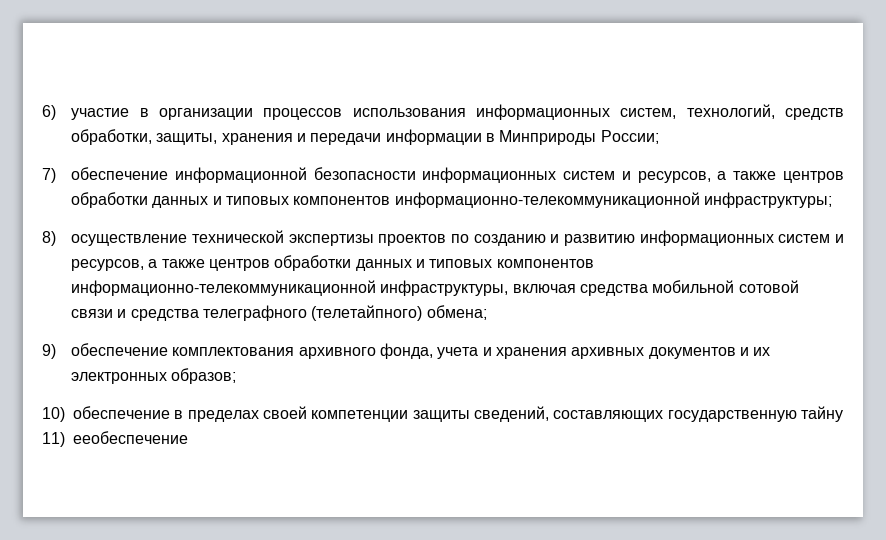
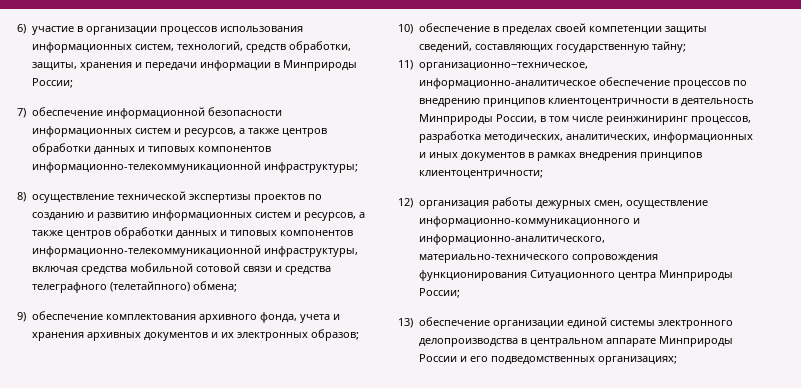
[800,406,843,422] тайну -> [651,41,686,53] тайну;
[73,431,188,444] ееобеспечение -> [418,62,588,71] [418,77,747,89] [418,98,754,107] [418,114,751,125] [418,131,753,143] [418,152,702,161] [418,170,543,179] [398,197,708,209] [418,216,640,227] [418,234,605,245] [418,254,658,263] [418,270,733,281] [418,288,460,298] [398,317,733,329] [418,336,733,347] [418,354,677,365] организационно‒техническое, информационно-аналитическое обеспечение процессов по внедрению принципов клиентоцентричности в деятельность Минприроды России, в том числе реинжиниринг процессов, разработка методических, аналитических, информационных и иных документов в рамках внедрения принципов клиентоцентричности; // 12) организация работы дежурных смен, осуществление информационно-коммуникационного и информационно-аналитического, материально-технического сопровождения функционирования Ситуационного центра Минприроды России; // 13) обеспечение организации единой системы электронного делопроизводства в центральном аппарате Минприроды России и его подведомственных организациях;

